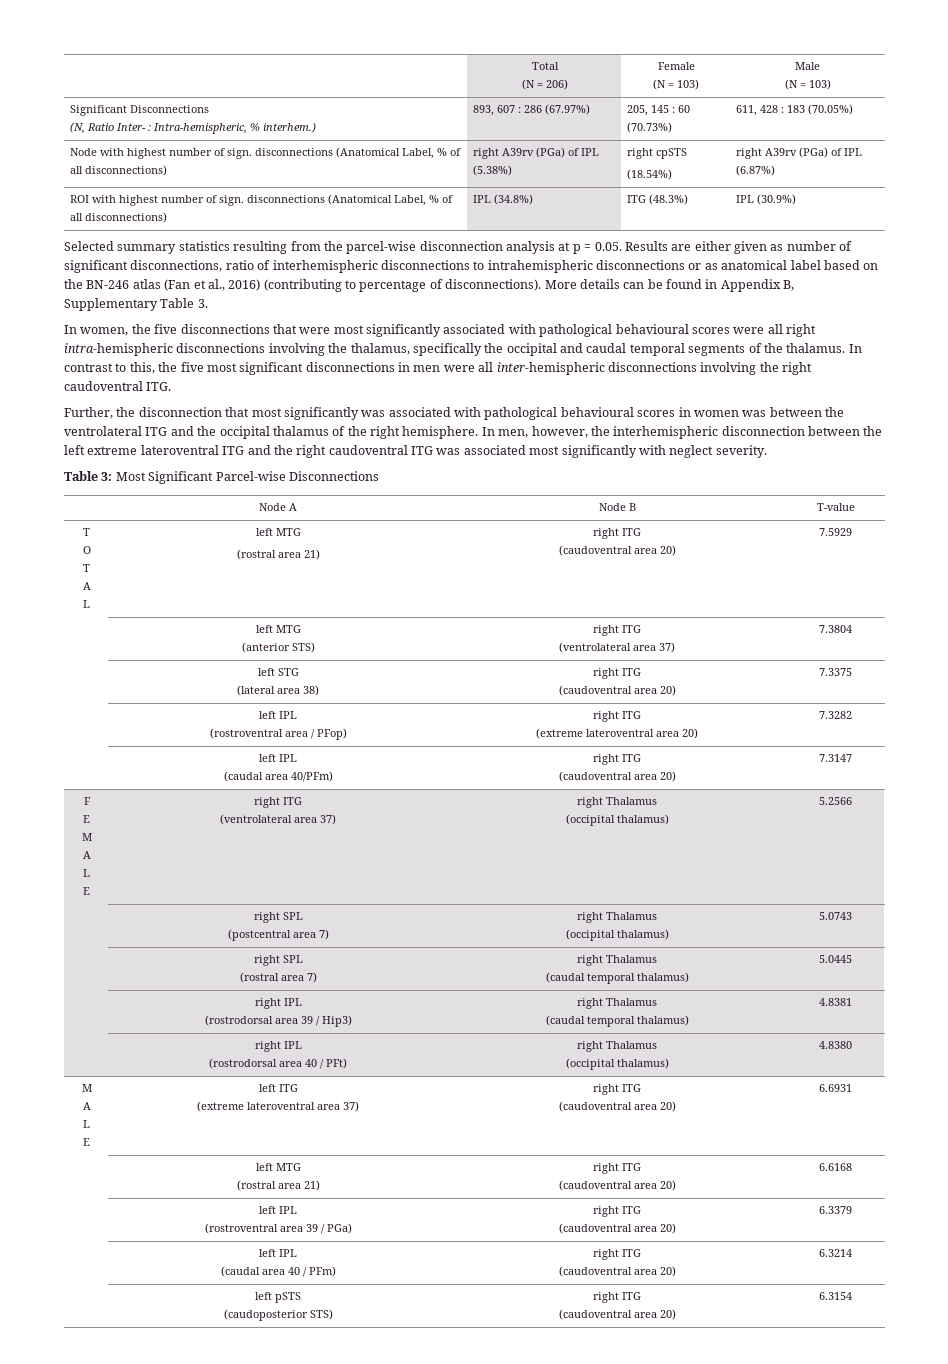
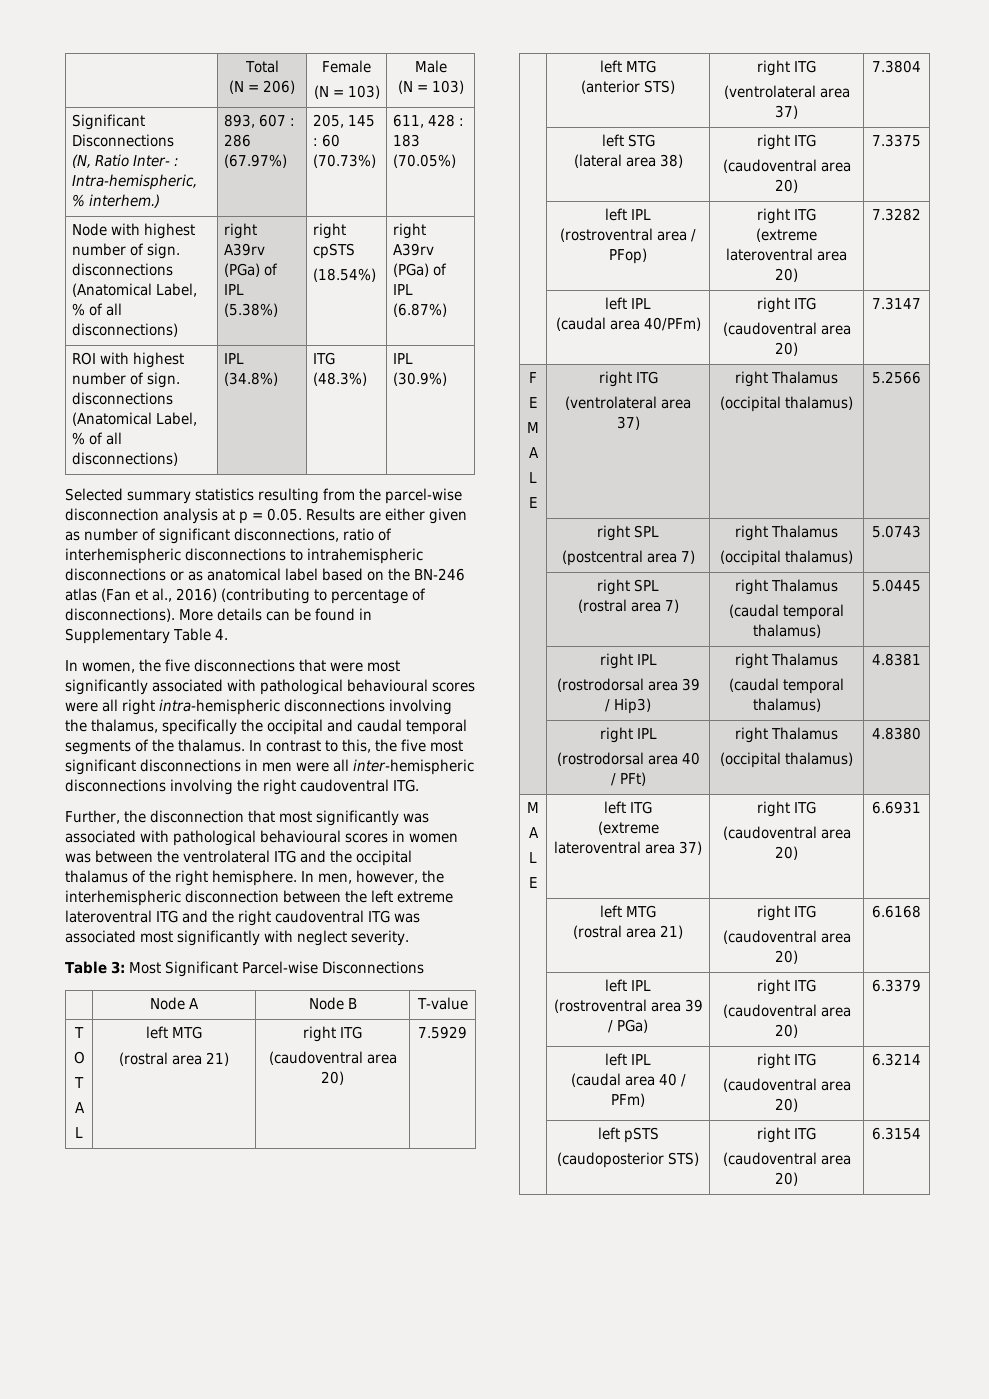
[720,279,795,292] Appendix B, -> (372, 614) none
[197,299,208,308] 3. -> [214,629,228,640] 4.

